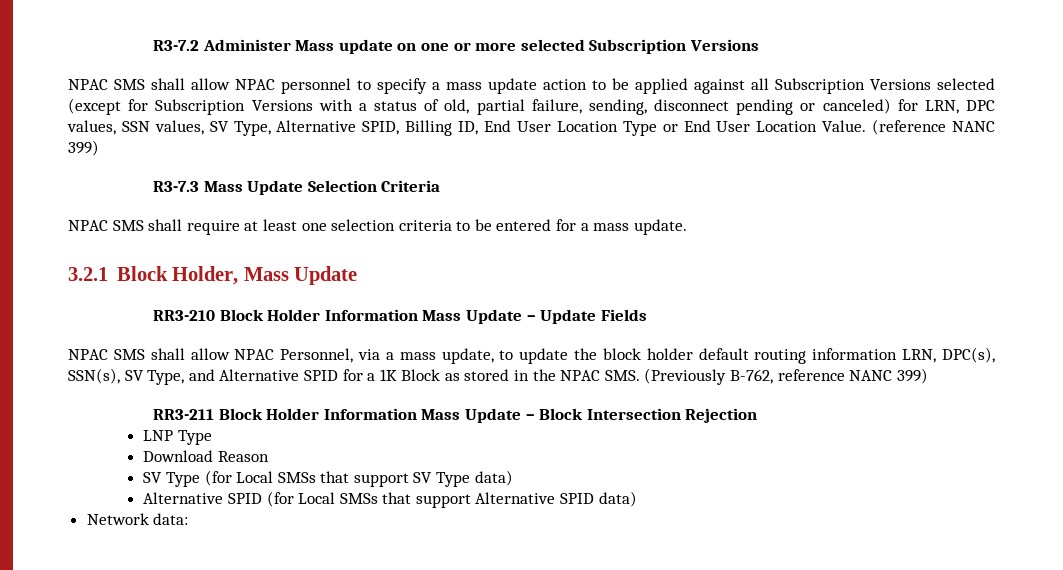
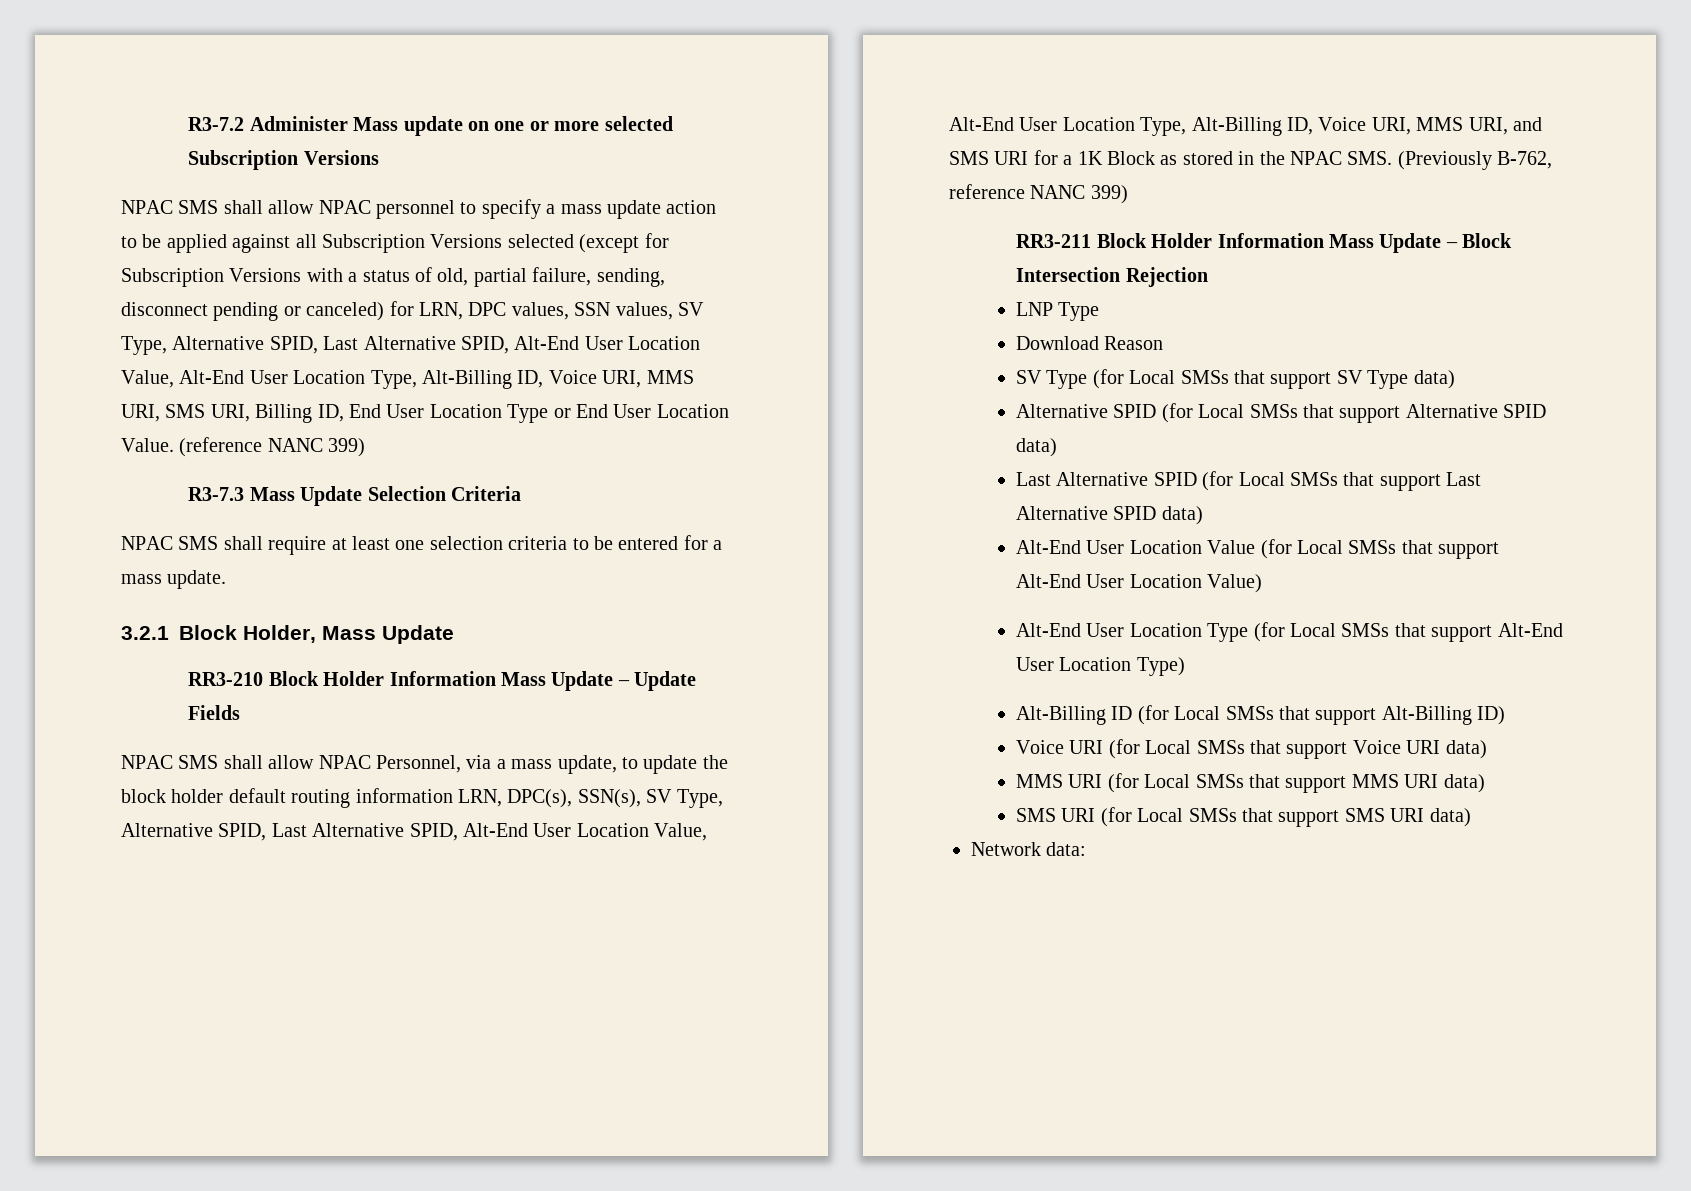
(400, 128) none -> [323,336,701,354] [121,370,694,389] [121,404,250,422] Last Alternative SPID, Alt-End User Location Value, Alt-End User Location Type, Alt-Billing ID, Voice URI, MMS URI, SMS URI,
[188,369,338,381] and Alternative SPID -> [121,823,708,841] [949,117,1542,136] [949,151,1029,165] Alternative SPID, Last Alternative SPID, Alt-End User Location Value, Alt-End User Location Type, Alt-Billing ID, Voice URI, MMS URI, and SMS URI
(637, 499) none -> [1015,471,1482,491] [1015,506,1203,525] [1015,539,1500,559] [1015,574,1263,593] [1015,622,1563,642] [1015,657,1185,676] [1015,705,1506,725] [1015,739,1487,759] [1015,773,1485,793] [1015,807,1471,827] // Last Alternative SPID (for Local SMSs that support Last Alternative SPID data) // Alt-End User Location Value (for Local SMSs that support Alt-End User Location Value) // Alt-End User Location Type (for Local SMSs that support Alt-End User Location Type) // Alt-Billing ID (for Local SMSs that support Alt-Billing ID) // Voice URI (for Local SMSs that support Voice URI data) // MMS URI (for Local SMSs that support MMS URI data) // SMS URI (for Local SMSs that support SMS URI data)

